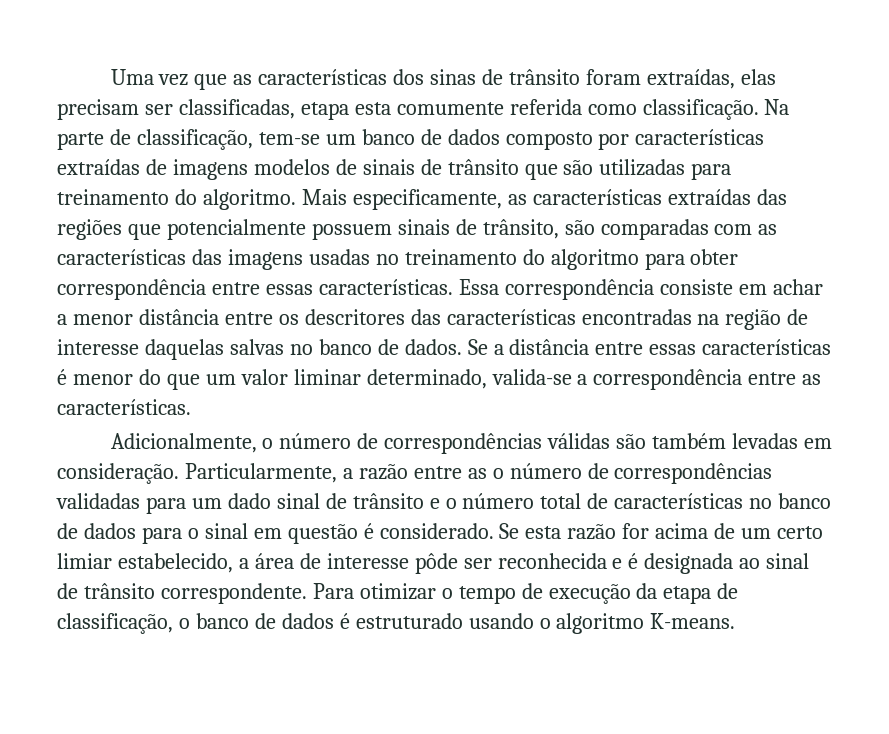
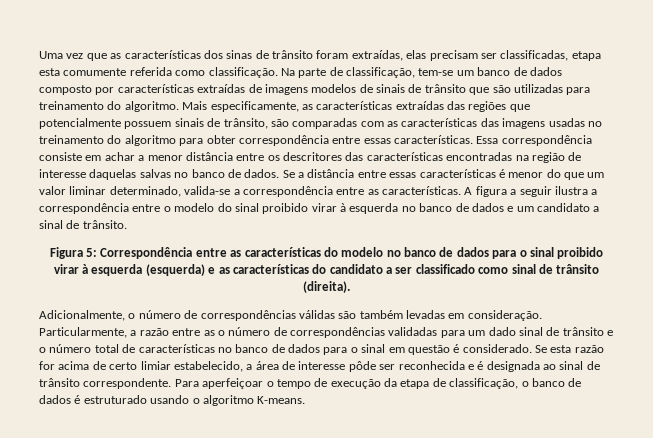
(191, 407) none -> [464,186,598,197] [39,203,600,214] [39,220,127,229] [49,247,604,259] [53,264,600,276] [303,281,350,293] A figura a seguir ilustra a correspondência entre o modelo do sinal proibido virar à esquerda no banco de dados e um candidato a sinal de trânsito. // Figura 5: Correspondência entre as características do modelo no banco de dados para o sinal proibido virar à esquerda (esquerda) e as características do candidato a ser classificado como sinal de trânsito (direita).
[741,528,772,539] um -> (106, 365) none
[359,583,436,600] otimizar -> [202,378,264,389] aperfeiçoar

